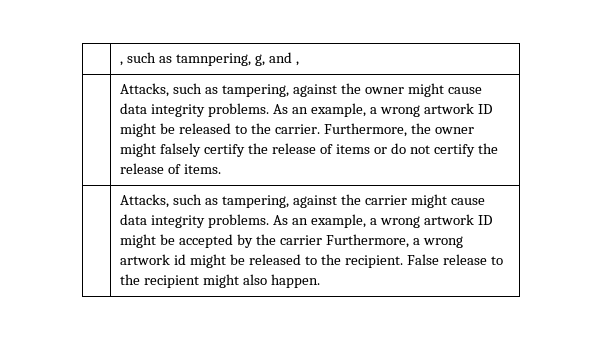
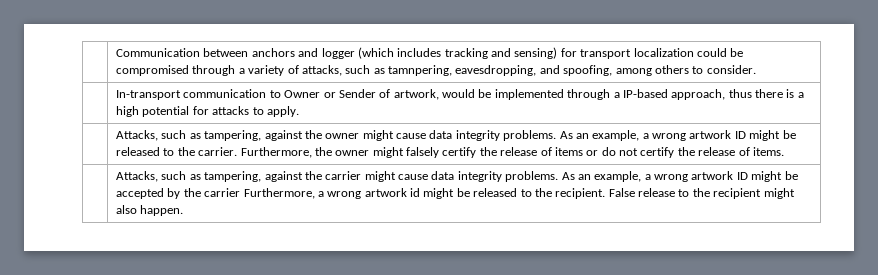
[120,52,299,66] | , such as tamnpering, g, and , -> [116,47,744,59] [116,65,756,76] [116,89,804,100] [116,106,299,117] | Communication between anchors and logger (which includes tracking and sensing) for transport localization could be compromised through a variety of attacks, such as tamnpering, eavesdropping, and spoofing, among others to consider. // | In-transport communication to Owner or Sender of artwork, would be implemented through a IP-based approach, thus there is a high potential for attacks to apply.

